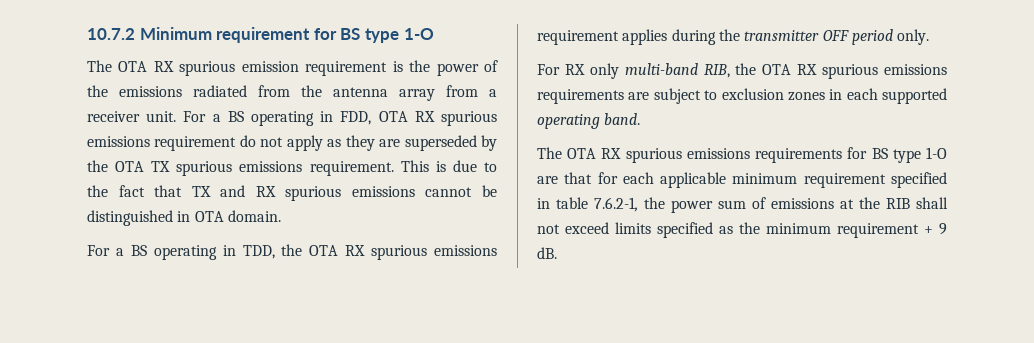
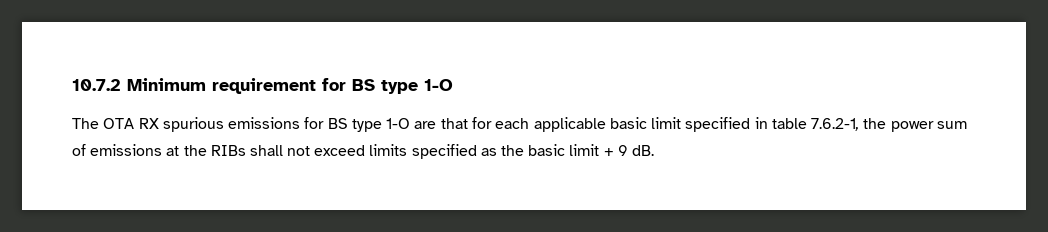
[241,60,499,76] [87,85,497,101] [87,111,497,126] [87,135,498,151] [87,160,497,176] [87,185,497,201] [87,210,281,226] [87,244,497,260] [537,29,930,45] [537,63,947,79] [537,88,947,104] [537,113,641,129] [537,147,843,163] emission requirement is the power of the emissions radiated from the antenna array from a receiver unit. For a BS operating in FDD, OTA RX spurious emissions requirement do not apply as they are superseded by the OTA TX spurious emissions requirement. This is due to the fact that TX and RX spurious emissions cannot be distinguished in OTA domain. // For a BS operating in TDD, the OTA RX spurious emissions requirement applies during the transmitter OFF period only. // For RX only multi-band RIB, the OTA RX spurious emissions requirements are subject to exclusion zones in each supported operating band. // The OTA RX spurious emissions requirements -> [228,117,301,129] emissions
[732,173,886,188] minimum requirement -> [609,117,682,129] basic limit
[886,198,910,209] RIB -> [210,145,246,156] RIBs
[766,223,919,238] minimum requirement -> [528,144,600,156] basic limit

